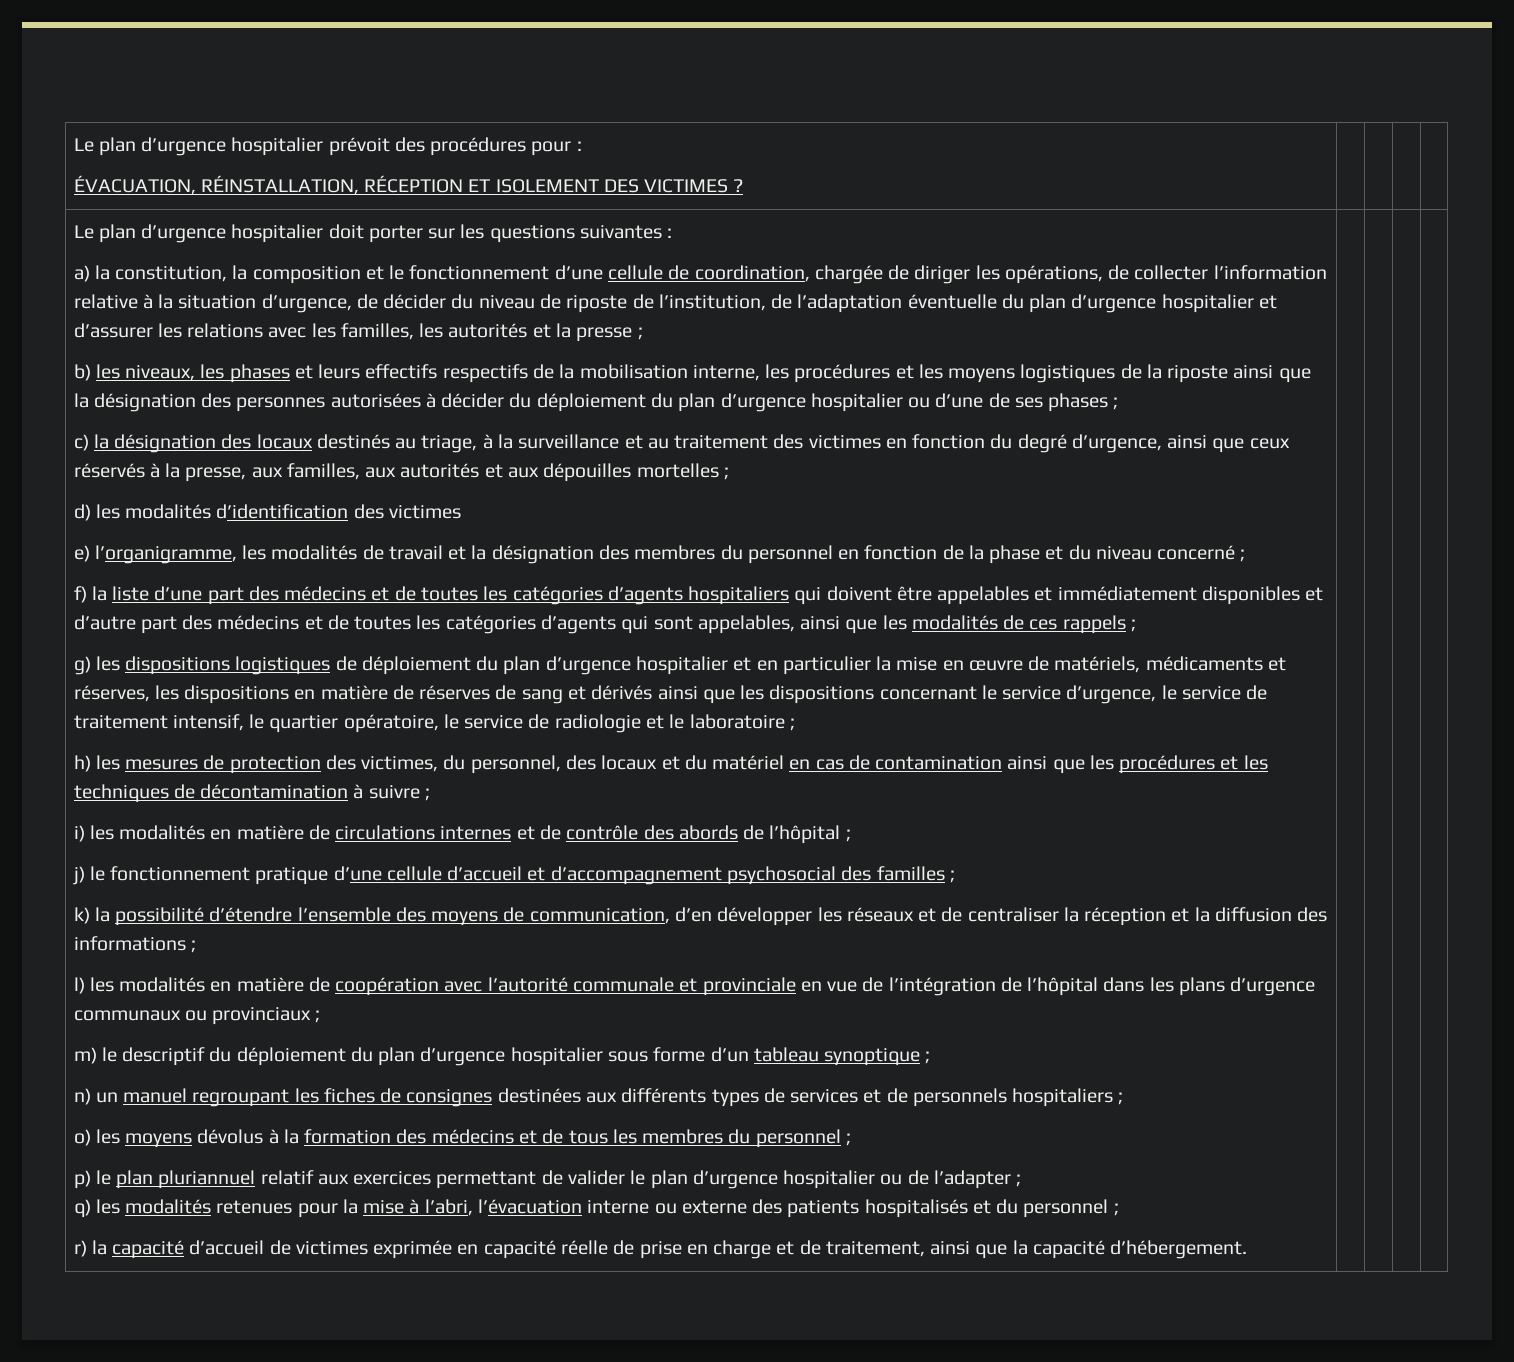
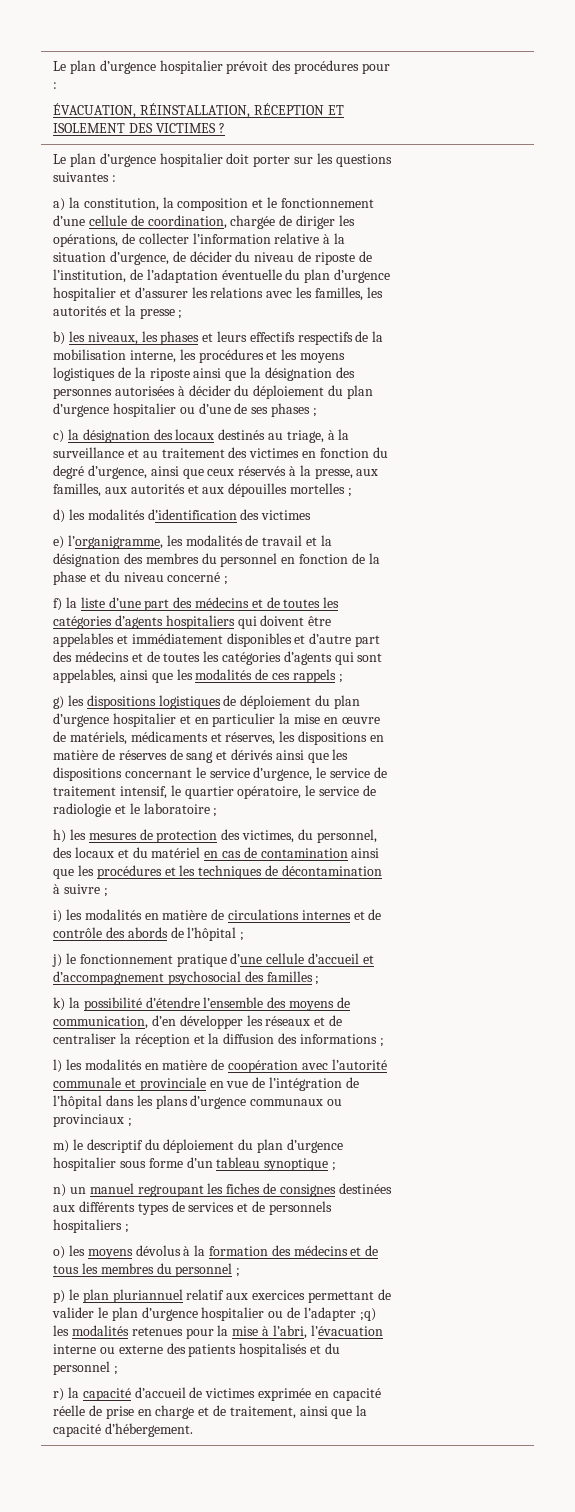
[1016,1174,1022,1187] [73,1199,91,1218] ; // q) -> [359,1308,376,1321] ;q)

